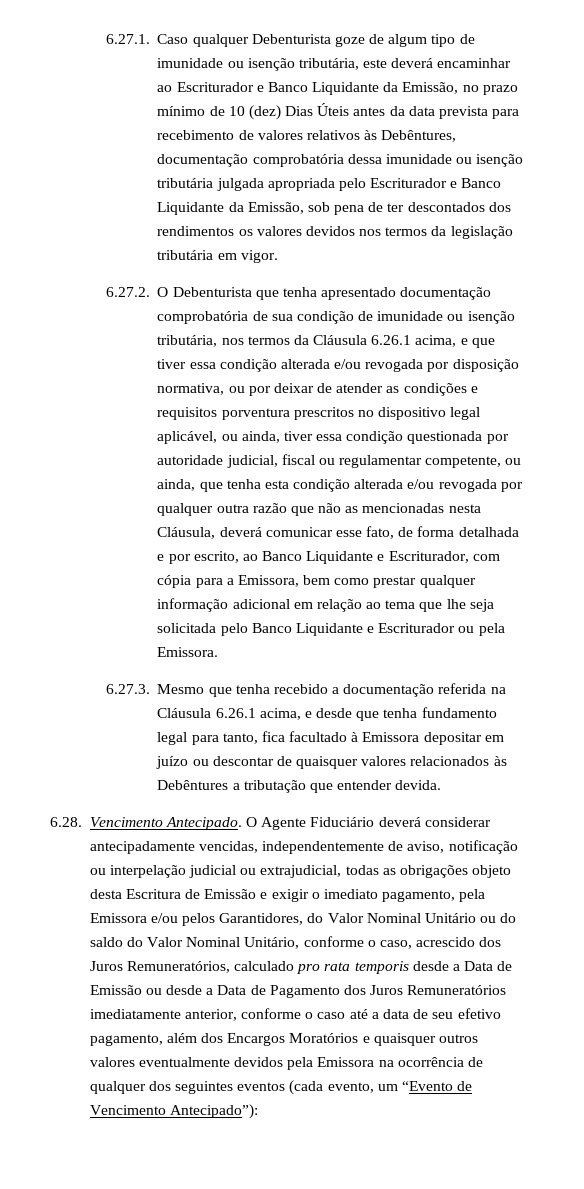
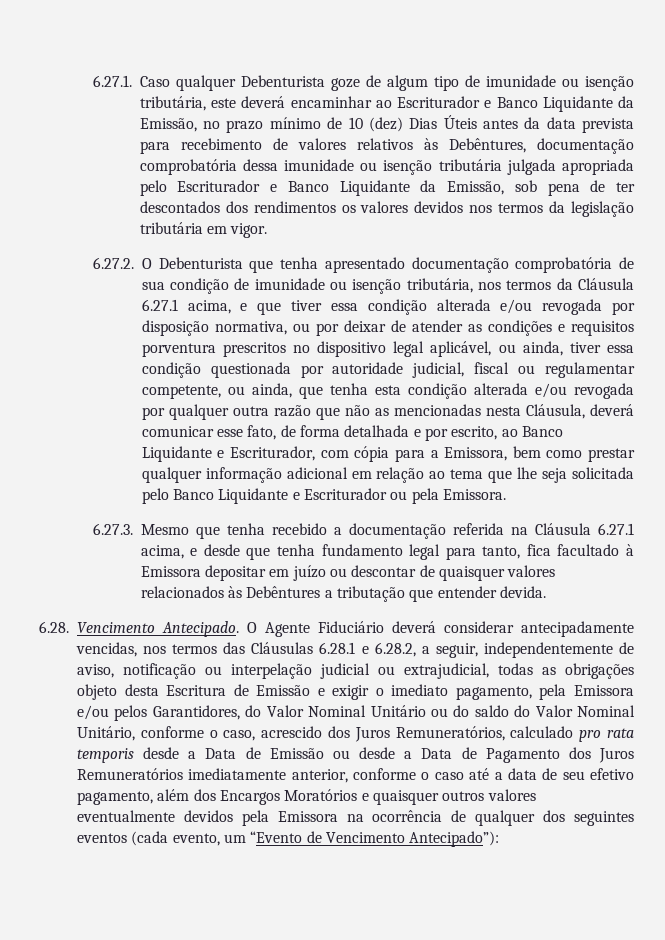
[371,335,412,345] 6.26.1 -> [141,299,178,311] 6.27.1
[215,708,256,718] 6.26.1 -> [598,523,635,535] 6.27.1
(258, 847) none -> [143,642,478,658] nos termos das Cláusulas 6.28.1 e 6.28.2, a seguir,

